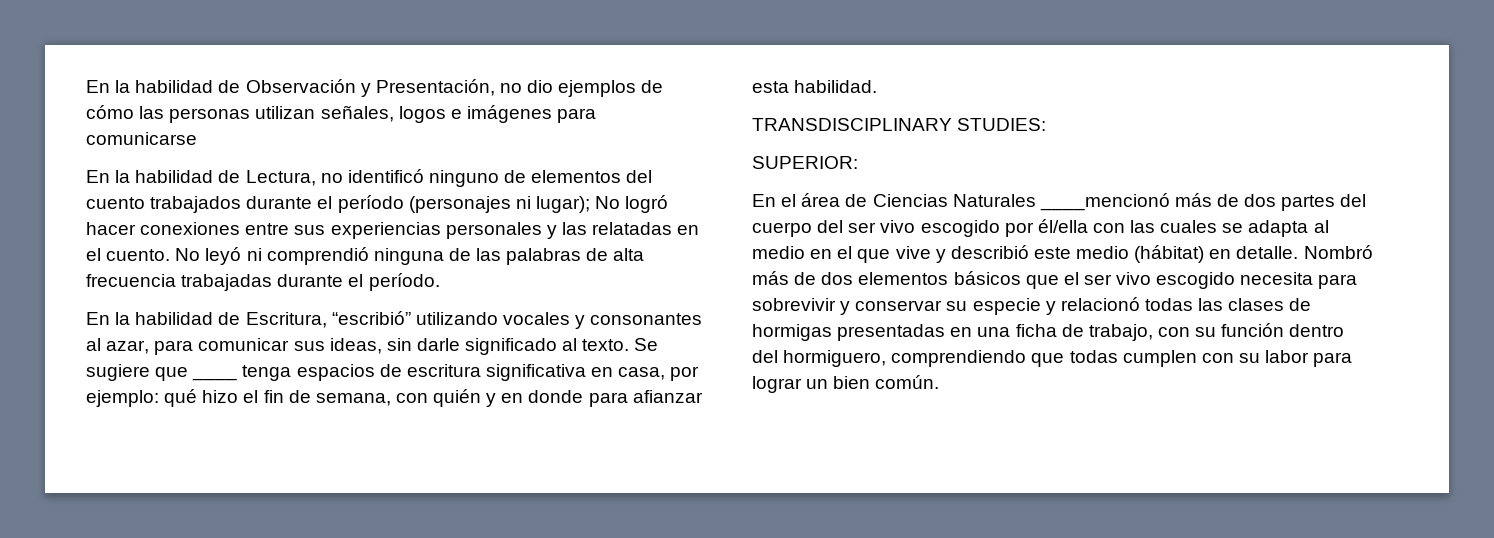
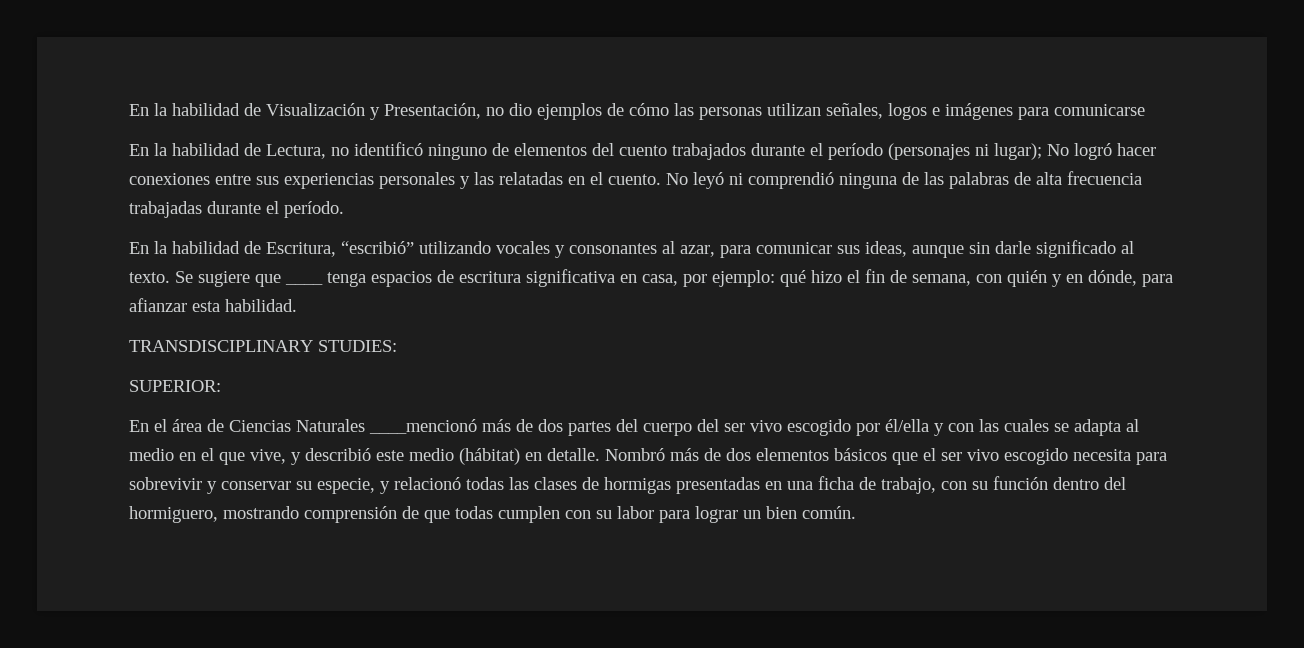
[86,79,356,93] En la habilidad de Observación -> [129,103,365,116] En la habilidad de Visualización
(382, 346) none -> [912,245,964,258] aunque
[528,390,584,403] donde -> [1088,270,1137,286] dónde,
(1088, 226) none -> [934,423,944,436] y
[895,246,931,259] vive -> [250,449,286,464] vive,
[972,298,1041,315] especie -> [317,478,375,494] especie,
[891,350,1027,367] comprendiendo -> [223,506,419,523] mostrando comprensión de

